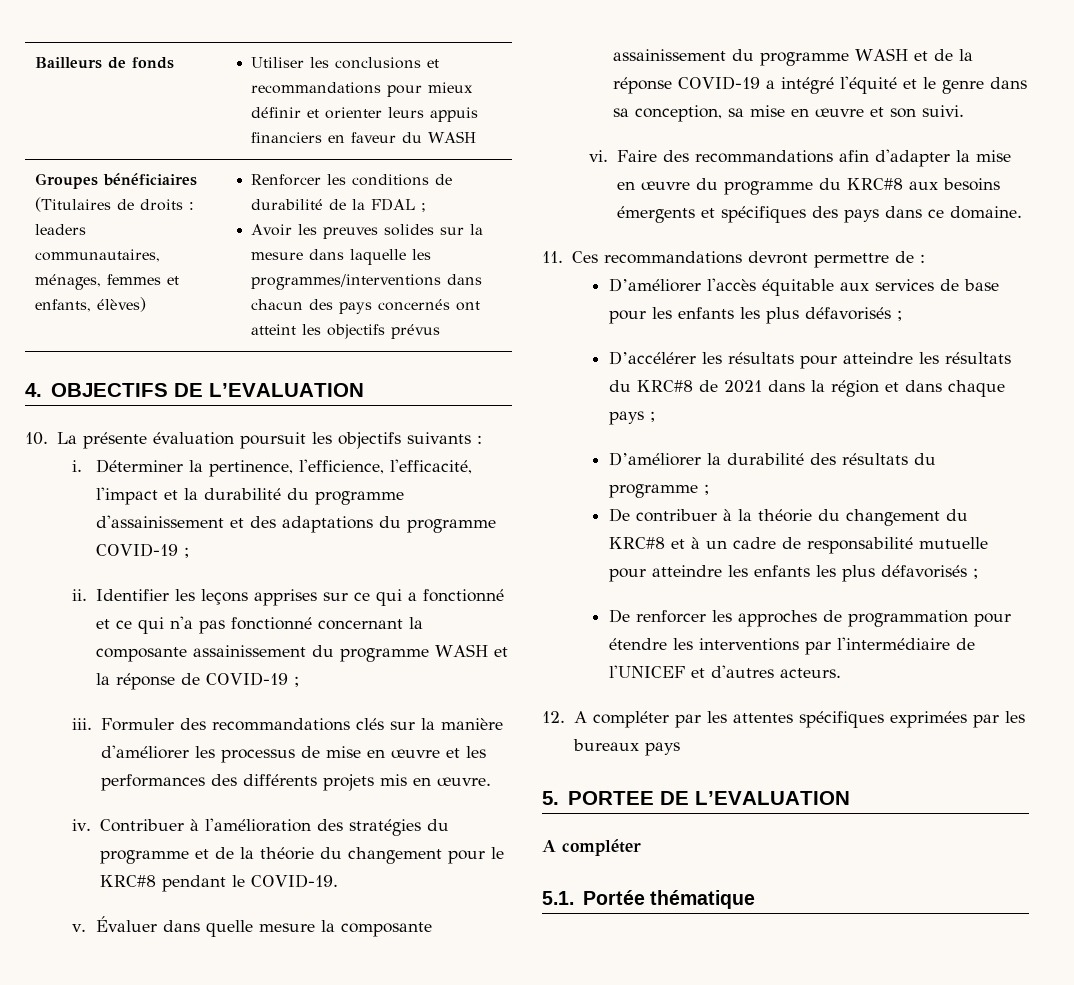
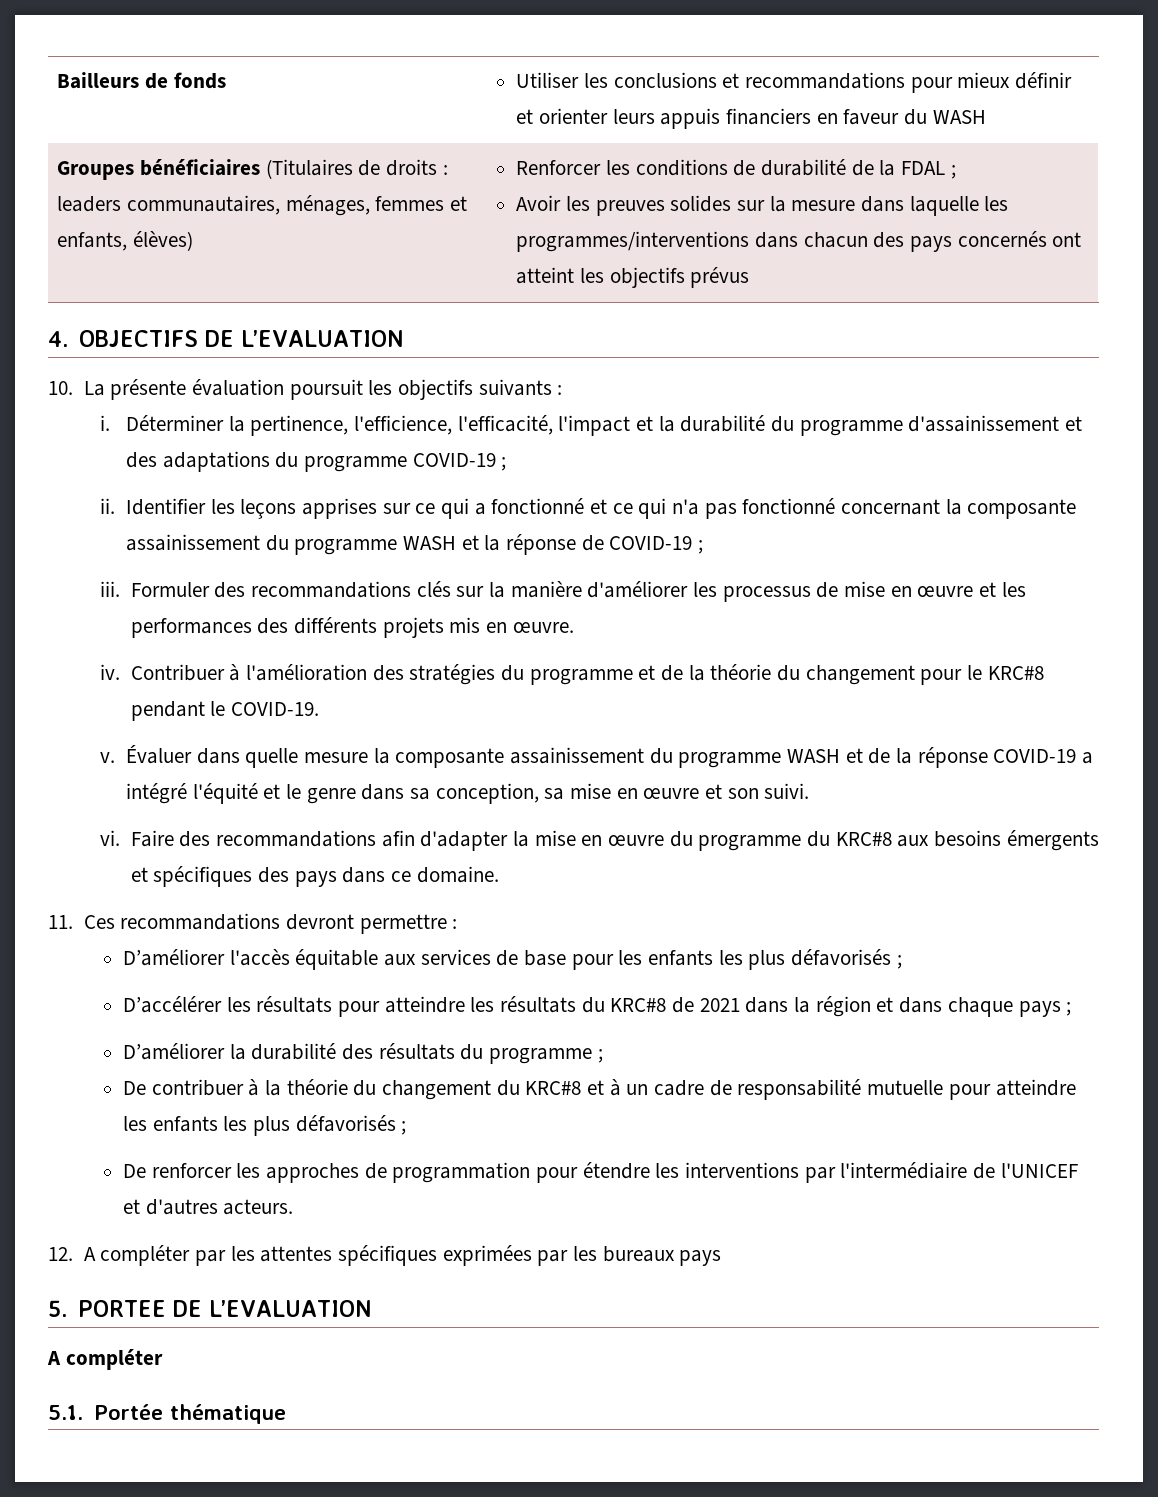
[894,251,914,263] de -> (447, 924) none

